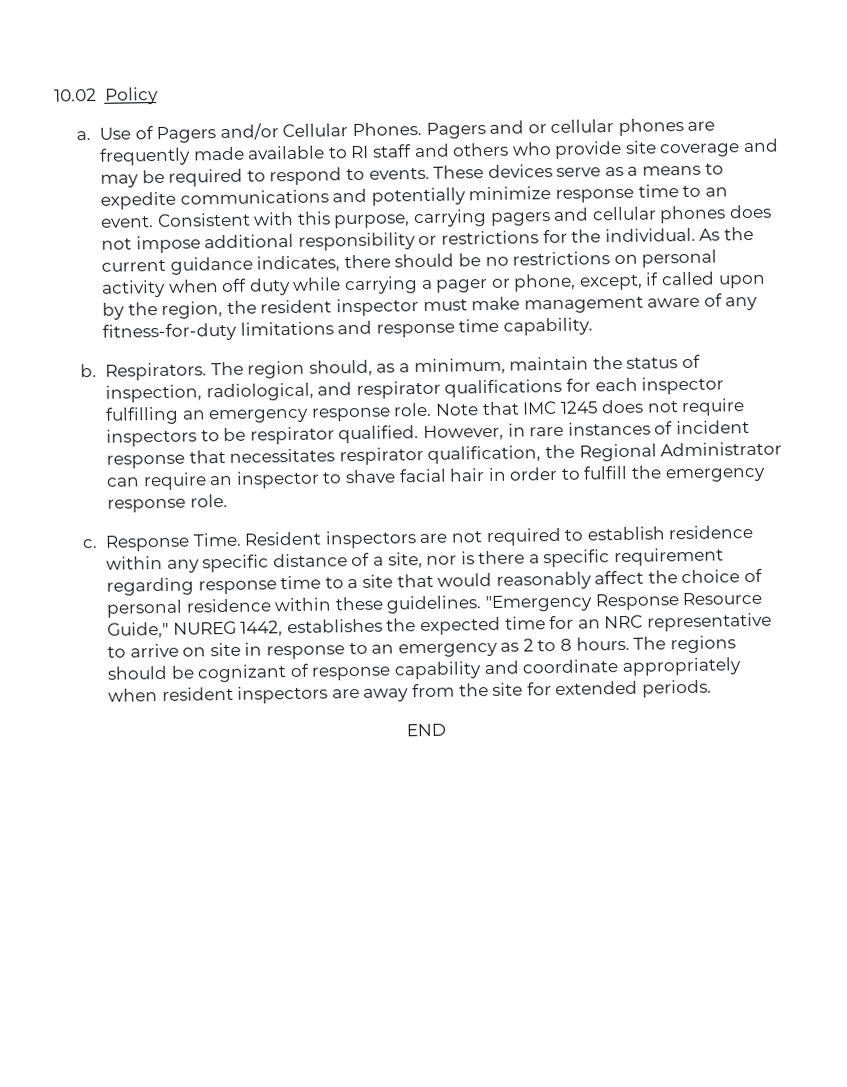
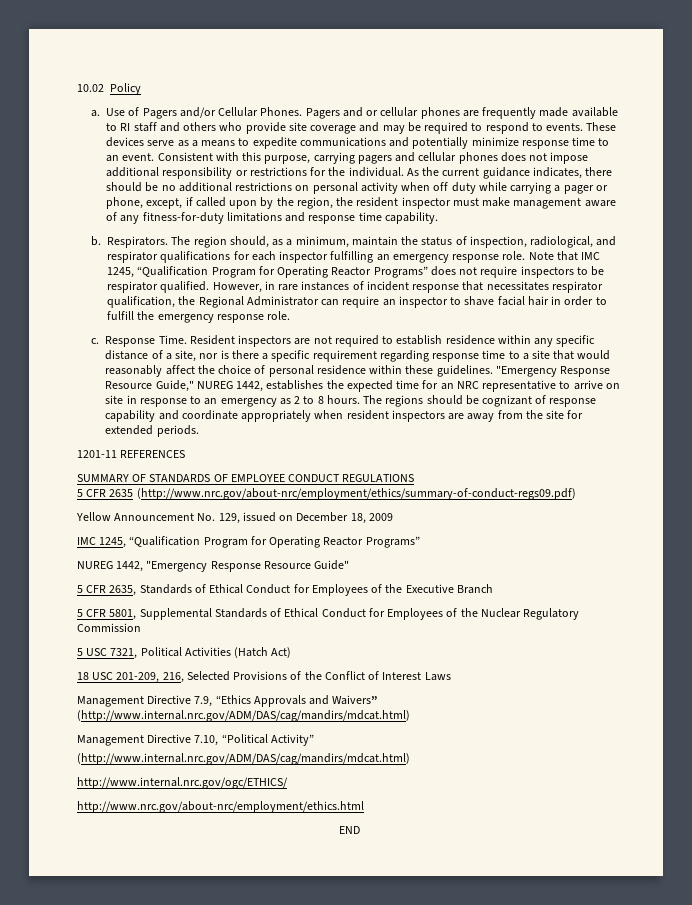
(509, 261) none -> [178,182,232,192] additional
[559,400,599,414] 1245 -> [107,266,428,278] 1245, “Qualification Program for Operating Reactor Programs”
(712, 688) none -> [77,450,186,458] [77,474,415,482] [77,488,576,500] [76,512,393,524] [77,536,420,548] [77,560,350,572] [77,584,493,596] [77,608,580,620] [77,623,141,632] [77,647,292,659] [77,671,451,683] [77,695,378,707] [77,710,410,722] [77,734,314,746] [77,753,410,765] [77,777,288,789] [77,801,364,813] // 1201-11 REFERENCES // SUMMARY OF STANDARDS OF EMPLOYEE CONDUCT REGULATIONS // 5 CFR 2635 (http://www.nrc.gov/about-nrc/employment/ethics/summary-of-conduct-regs09.pdf) // Yellow Announcement No. 129, issued on December 18, 2009 // IMC 1245, “Qualification Program for Operating Reactor Programs” // NUREG 1442, "Emergency Response Resource Guide" // 5 CFR 2635, Standards of Ethical Conduct for Employees of the Executive Branch // 5 CFR 5801, Supplemental Standards of Ethical Conduct for Employees of the Nuclear Regulatory Commission // 5 USC 7321, Political Activities (Hatch Act) // 18 USC 201-209, 216, Selected Provisions of the Conflict of Interest Laws // Management Directive 7.9, “Ethics Approvals and Waivers” (http://www.internal.nrc.gov/ADM/DAS/cag/mandirs/mdcat.html) // Management Directive 7.10, “Political Activity” // (http://www.internal.nrc.gov/ADM/DAS/cag/mandirs/mdcat.html) // http://www.internal.nrc.gov/ogc/ETHICS/ // http://www.nrc.gov/about-nrc/employment/ethics.html

